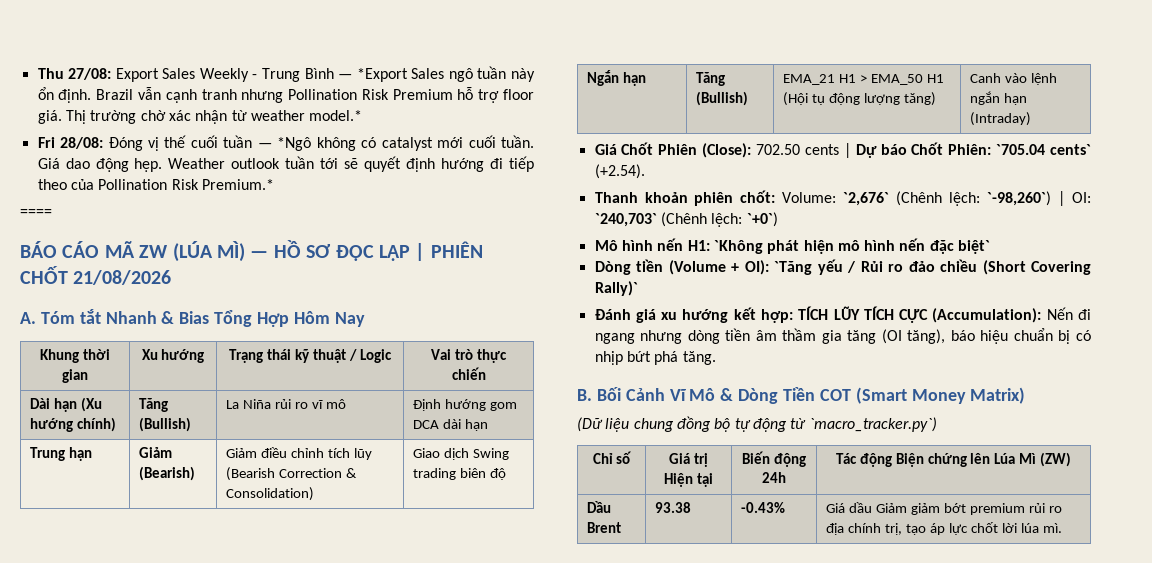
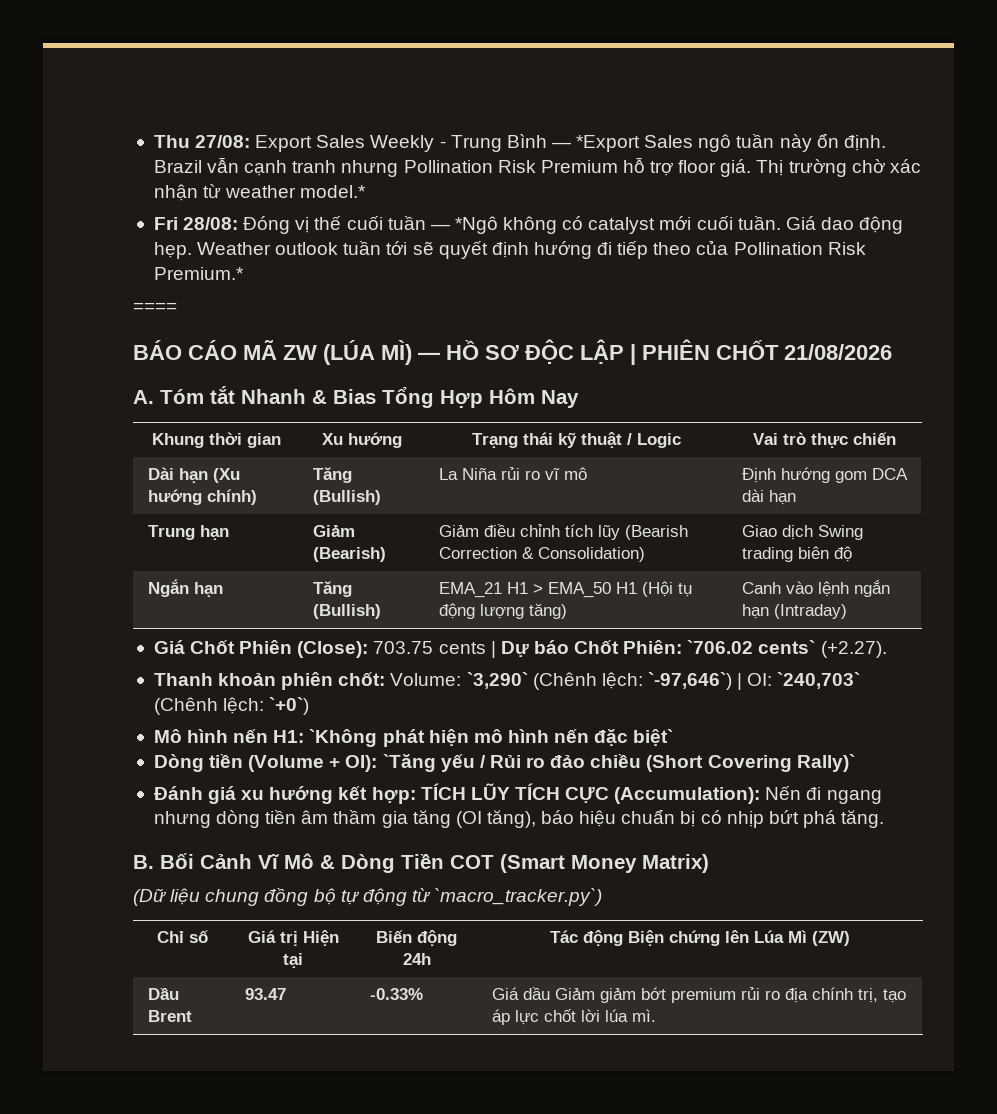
[756,144,801,155] 702.50 -> [373,641,434,654] 703.75
[996,144,1091,155] [594,164,645,179] `705.04 cents` (+2.54). -> [687,640,887,658] `706.02 cents` (+2.27).
[843,191,1052,206] `2,676` (Chênh lệch: `-98,260`) -> [466,672,732,690] `3,290` (Chênh lệch: `-97,646`)
[655,502,692,513] [741,502,786,513] 93.38 | -0.43% -> [244,988,286,1000] [369,988,423,1000] 93.47 | -0.33%

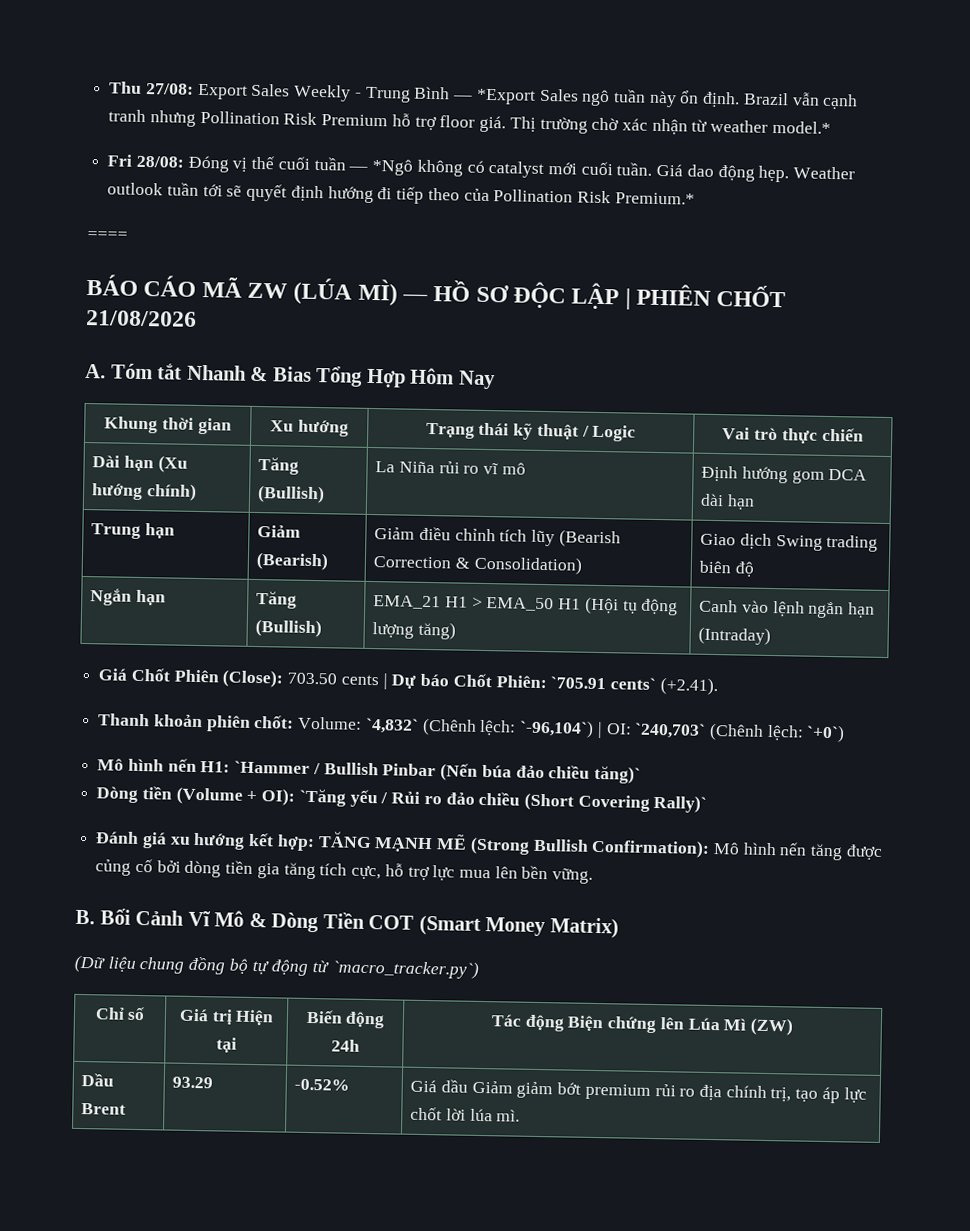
[373,641,434,654] 703.75 -> [287,672,338,685] 703.50
[687,640,887,658] `706.02 cents` (+2.27). -> [550,676,718,696] `705.91 cents` (+2.41).
[466,672,732,690] `3,290` (Chênh lệch: `-97,646`) -> [364,717,595,738] `4,832` (Chênh lệch: `-96,104`)
[309,729,674,747] `Không phát hiện mô hình nến đặc biệt` -> [234,760,641,784] `Hammer / Bullish Pinbar (Nến búa đảo chiều tăng)`
[420,783,882,804] [153,809,885,828] TÍCH LŨY TÍCH CỰC (Accumulation): Nến đi ngang nhưng dòng tiền âm thầm gia tăng (OI tăng), báo hiệu chuẩn bị có nhịp bứt phá tăng. -> [317,831,883,861] [95,858,594,884] TĂNG MẠNH MẼ (Strong Bullish Confirmation): Mô hình nến tăng được củng cố bởi dòng tiền gia tăng tích cực, hỗ trợ lực mua lên bền vững.
[244,988,286,1000] [369,988,423,1000] 93.47 | -0.33% -> [172,1076,214,1089] [294,1078,351,1091] 93.29 | -0.52%

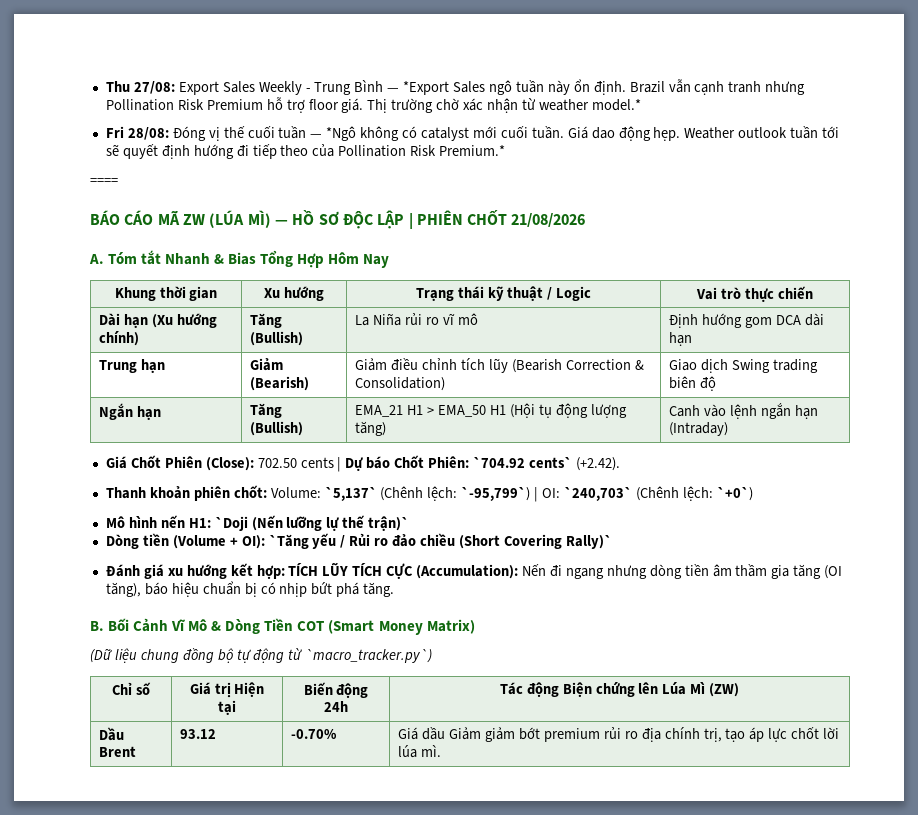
[287,672,338,685] 703.50 -> [257,458,297,468] 702.50
[550,676,718,696] `705.91 cents` (+2.41). -> [473,457,620,471] `704.92 cents` (+2.42).
[364,717,595,738] `4,832` (Chênh lệch: `-96,104`) -> [324,486,531,501] `5,137` (Chênh lệch: `-95,799`)
[234,760,641,784] `Hammer / Bullish Pinbar (Nến búa đảo chiều tăng)` -> [214,515,410,531] `Doji (Nến lưỡng lự thế trận)`
[317,831,883,861] [95,858,594,884] TĂNG MẠNH MẼ (Strong Bullish Confirmation): Mô hình nến tăng được củng cố bởi dòng tiền gia tăng tích cực, hỗ trợ lực mua lên bền vững. -> [288,562,843,579] [105,581,395,597] TÍCH LŨY TÍCH CỰC (Accumulation): Nến đi ngang nhưng dòng tiền âm thầm gia tăng (OI tăng), báo hiệu chuẩn bị có nhịp bứt phá tăng.
[172,1076,214,1089] [294,1078,351,1091] 93.29 | -0.52% -> [180,729,217,739] [291,729,338,739] 93.12 | -0.70%

